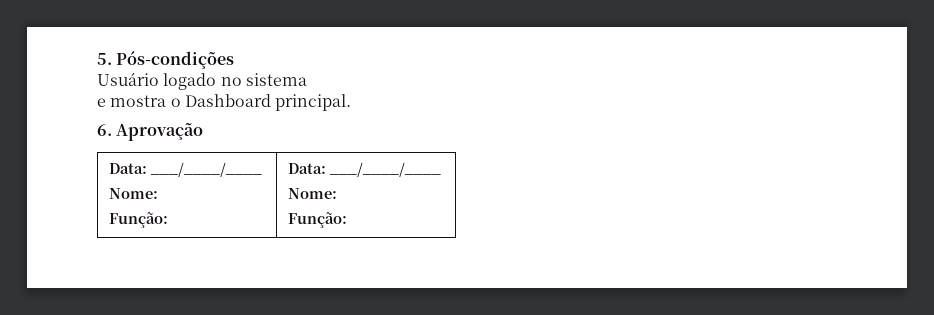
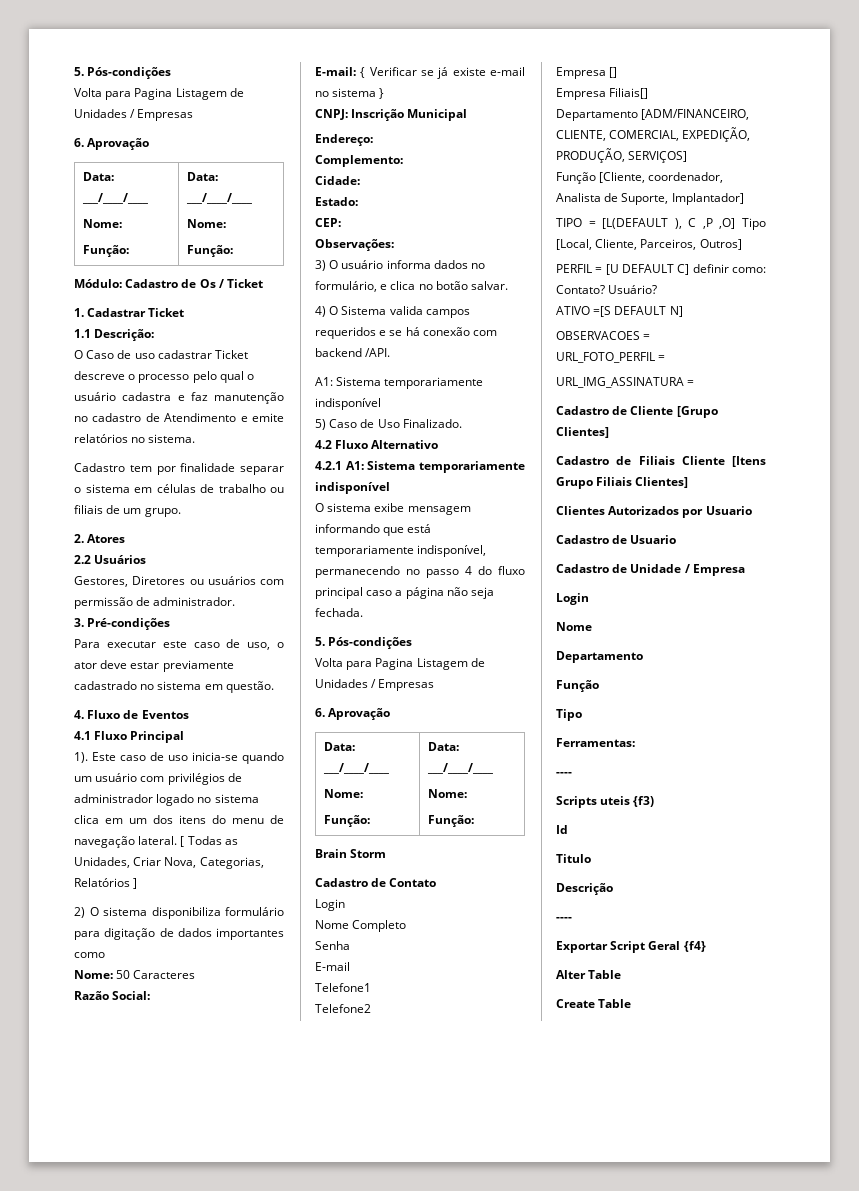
[97,51,235,69] [97,72,307,90] [97,94,352,111] 5. Pós-condições // Usuário logado no sistema // e mostra o Dashboard principal. -> [74,67,172,79] [74,88,244,100] [74,109,194,121] 5. Pós-condições // Volta para Pagina Listagem de Unidades / Empresas
(348, 220) none -> [74,279,264,288] [74,308,185,317] [74,329,155,341] [74,350,249,359] [74,371,255,383] [74,392,284,404] [74,413,284,422] [74,434,196,443] [74,463,284,475] [74,484,284,493] [74,505,181,517] [74,534,126,543] [74,555,147,564] [74,576,284,587] [74,597,236,609] [74,618,171,630] [74,639,284,650] [74,660,234,672] [74,681,274,693] [74,710,189,719] [74,731,185,743] [74,752,284,764] [74,773,242,785] [74,794,259,806] [74,815,284,824] [74,836,238,848] [74,857,264,869] [74,878,138,889] [74,907,284,919] [74,928,284,940] [74,952,105,958] [74,970,196,979] [74,991,151,1000] [315,67,525,79] [315,88,385,99] [315,109,468,121] [315,134,373,146] [315,155,403,167] [315,176,360,185] [315,197,358,206] [315,218,341,227] [315,239,394,251] [315,260,486,271] [315,281,509,292] [315,306,470,318] [315,327,498,339] [315,348,391,357] [315,377,484,389] [315,398,381,410] [315,419,462,430] [315,440,439,449] [315,461,525,473] [315,482,390,494] [315,503,471,515] [315,524,432,536] [315,545,487,557] [315,566,525,578] [315,587,495,599] [315,608,363,617] [315,637,413,649] [315,658,485,670] [315,679,435,691] [315,708,391,720] [323,742,355,751] [322,763,389,774] [323,789,363,798] [323,815,370,827] [427,742,459,751] [426,763,493,774] [427,789,467,798] [427,815,474,827] [315,849,387,858] [315,878,437,887] [315,899,345,911] [315,920,407,932] [315,941,350,950] [315,962,350,971] [315,983,371,992] [315,1004,371,1013] [556,67,618,79] [556,88,649,100] [556,109,750,121] [556,127,751,142] [556,148,688,163] [556,172,724,184] [556,193,744,205] [556,218,766,230] [556,239,742,250] [556,264,766,275] [556,285,658,294] [556,306,683,317] [556,331,651,340] [556,352,666,363] [556,377,695,388] [556,406,718,418] [556,427,609,438] [556,456,766,467] [556,477,689,489] [556,506,752,518] [556,535,677,544] [556,564,745,576] [556,593,589,605] [556,622,592,631] [556,651,643,663] [556,680,599,692] [556,709,582,721] [556,738,635,747] [556,772,572,776] [556,796,655,808] [556,825,568,834] [556,854,591,863] [556,883,613,895] [556,917,572,921] [556,941,706,953] [556,970,622,979] [556,999,632,1008] // Módulo: Cadastro de Os / Ticket // 1. Cadastrar Ticket // 1.1 Descrição: // O Caso de uso cadastrar Ticket descreve o processo pelo qual o usuário cadastra e faz manutenção no cadastro de Atendimento e emite relatórios no sistema. // Cadastro tem por finalidade separar o sistema em células de trabalho ou filiais de um grupo. // 2. Atores // 2.2 Usuários // Gestores, Diretores ou usuários com permissão de administrador. // 3. Pré-condições // Para executar este caso de uso, o ator deve estar previamente cadastrado no sistema em questão. // 4. Fluxo de Eventos // 4.1 Fluxo Principal // 1). Este caso de uso inicia-se quando um usuário com privilégios de administrador logado no sistema clica em um dos itens do menu de navegação lateral. [ Todas as Unidades, Criar Nova, Categorias, Relatórios ] // 2) O sistema disponibiliza formulário para digitação de dados importantes como // Nome: 50 Caracteres // Razão Social: // E-mail: { Verificar se já existe e-mail no sistema } // CNPJ: Inscrição Municipal // Endereço: // Complemento: // Cidade: // Estado: // CEP: // Observações: // 3) O usuário informa dados no formulário, e clica no botão salvar. // 4) O Sistema valida campos requeridos e se há conexão com backend /API. // A1: Sistema temporariamente indisponível // 5) Caso de Uso Finalizado. // 4.2 Fluxo Alternativo // 4.2.1 A1: Sistema temporariamente indisponível // O sistema exibe mensagem informando que está temporariamente indisponível, permanecendo no passo 4 do fluxo principal caso a página não seja fechada. // 5. Pós-condições // Volta para Pagina Listagem de Unidades / Empresas // 6. Aprovação // Data: ___/____/____ // Nome: // Função: | Data: ___/____/____ // Nome: // Função: // Brain Storm // Cadastro de Contato // Login // Nome Completo // Senha // E-mail // Telefone1 // Telefone2 // Empresa [] // Empresa Filiais[] // Departamento [ADM/FINANCEIRO, CLIENTE, COMERCIAL, EXPEDIÇÃO, PRODUÇÃO, SERVIÇOS] // Função [Cliente, coordenador, Analista de Suporte, Implantador] // TIPO = [L(DEFAULT ), C ,P ,O] Tipo [Local, Cliente, Parceiros, Outros] // PERFIL = [U DEFAULT C] definir como: Contato? Usuário? // ATIVO =[S DEFAULT N] // OBSERVACOES = // URL_FOTO_PERFIL = // URL_IMG_ASSINATURA = // Cadastro de Cliente [Grupo Clientes] // Cadastro de Filiais Cliente [Itens Grupo Filiais Clientes] // Clientes Autorizados por Usuario // Cadastro de Usuario // Cadastro de Unidade / Empresa // Login // Nome // Departamento // Função // Tipo // Ferramentas: // ---- // Scripts uteis {f3) // Id // Titulo // Descrição // ---- // Exportar Script Geral {f4} // Alter Table // Create Table

